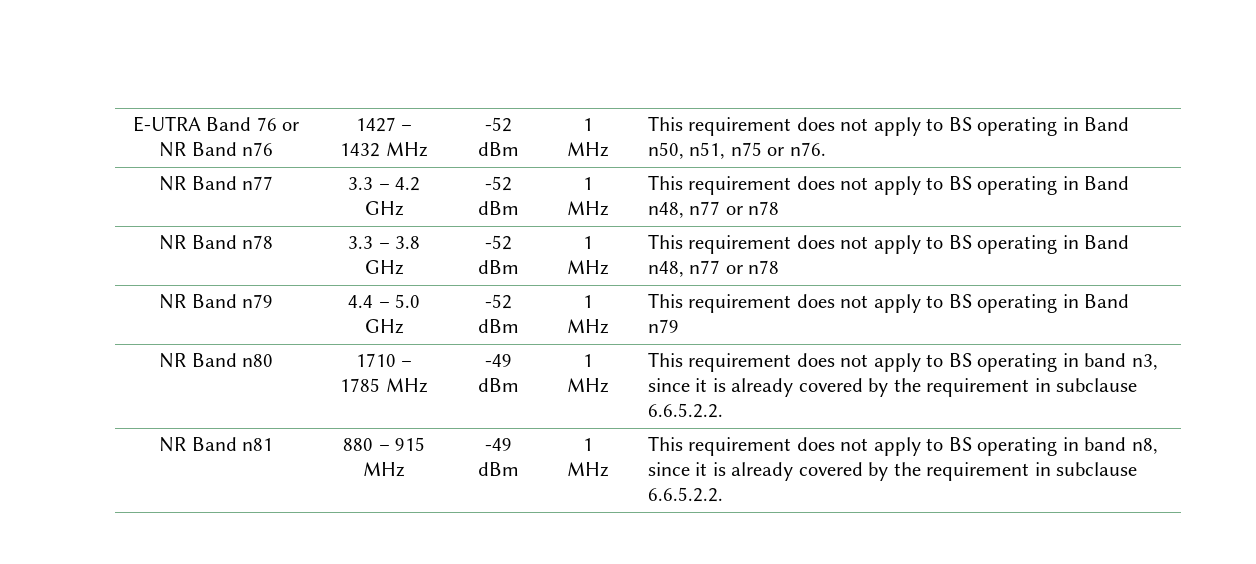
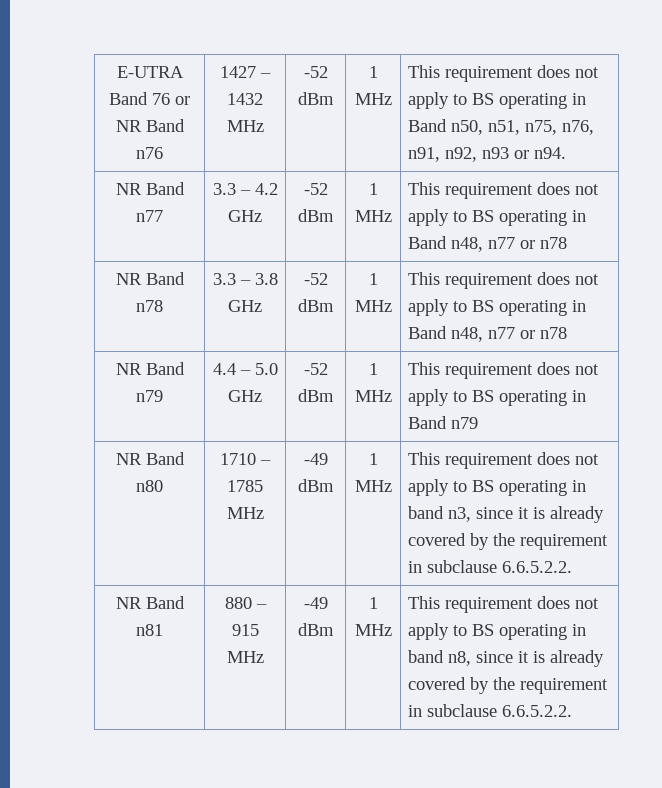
[730,142,826,156] n75 or n76. -> [524,120,594,135] [407,147,566,162] n75, n76, n91, n92, n93 or n94.

